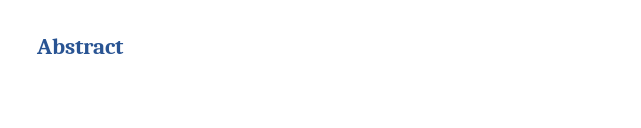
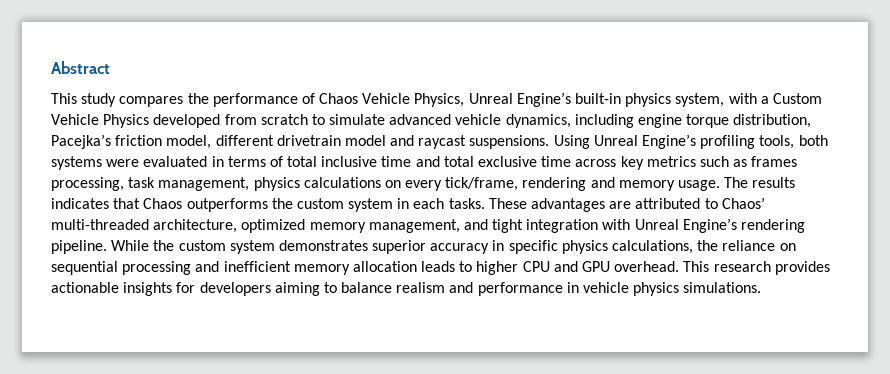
(124, 46) none -> [51,92,822,107] [51,114,812,128] [51,134,828,149] [51,156,798,170] [51,177,796,191] [51,197,765,212] [51,218,806,233] [51,240,796,254] [51,261,830,275] [51,282,762,296] // This study compares the performance of Chaos Vehicle Physics, Unreal Engine’s built-in physics system, with a Custom Vehicle Physics developed from scratch to simulate advanced vehicle dynamics, including engine torque distribution, Pacejka’s friction model, different drivetrain model and raycast suspensions. Using Unreal Engine’s profiling tools, both systems were evaluated in terms of total inclusive time and total exclusive time across key metrics such as frames processing, task management, physics calculations on every tick/frame, rendering and memory usage. The results indicates that Chaos outperforms the custom system in each tasks. These advantages are attributed to Chaos’ multi-threaded architecture, optimized memory management, and tight integration with Unreal Engine’s rendering pipeline. While the custom system demonstrates superior accuracy in specific physics calculations, the reliance on sequential processing and inefficient memory allocation leads to higher CPU and GPU overhead. This research provides actionable insights for developers aiming to balance realism and performance in vehicle physics simulations.

